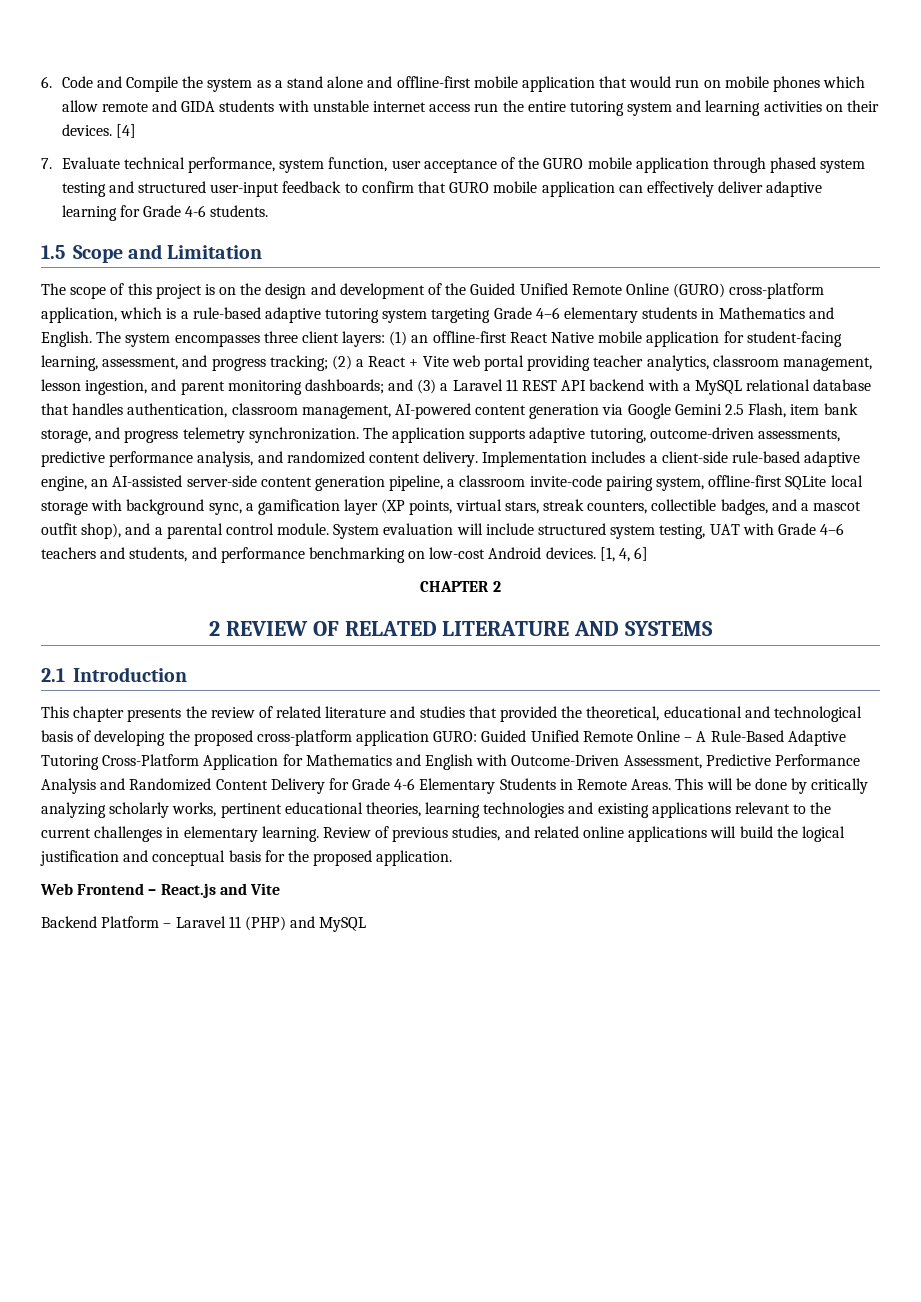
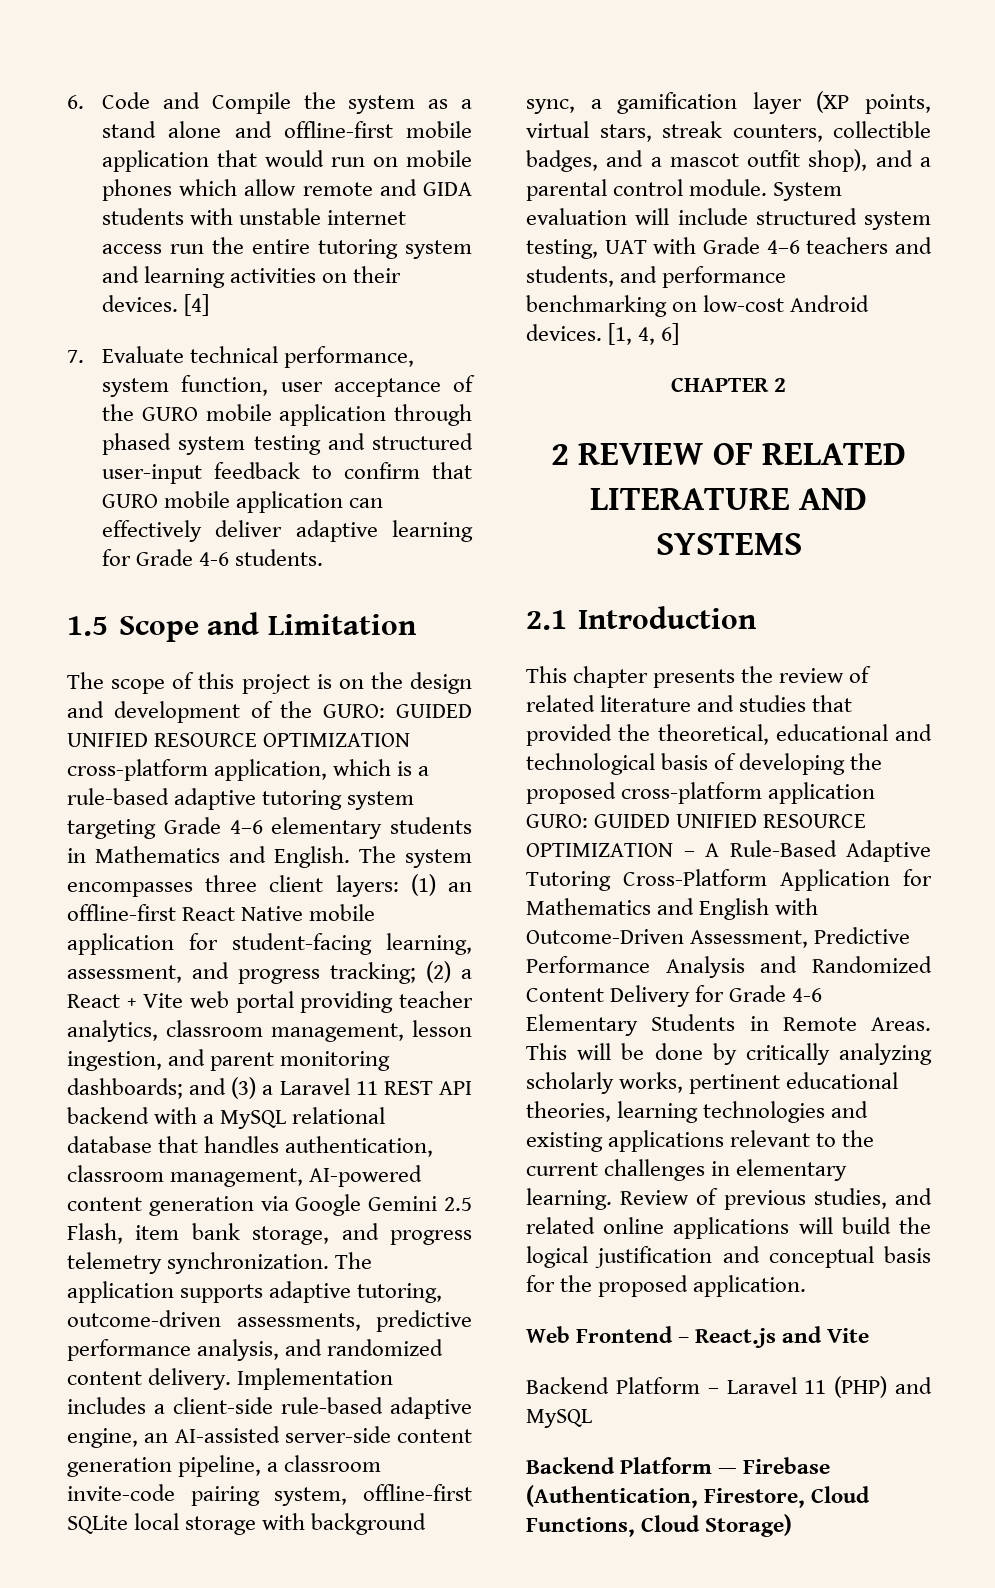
[470,283,726,298] Guided Unified Remote Online (GURO) -> [323,704,473,718] [67,733,411,747] GURO: GUIDED UNIFIED RESOURCE OPTIMIZATION
[481,730,681,742] Guided Unified Remote Online -> [594,814,867,828] [526,843,673,857] GUIDED UNIFIED RESOURCE OPTIMIZATION
(367, 924) none -> [526,1457,831,1474] [526,1485,871,1508] [526,1514,793,1537] // Backend Platform — Firebase (Authentication, Firestore, Cloud Functions, Cloud Storage)

